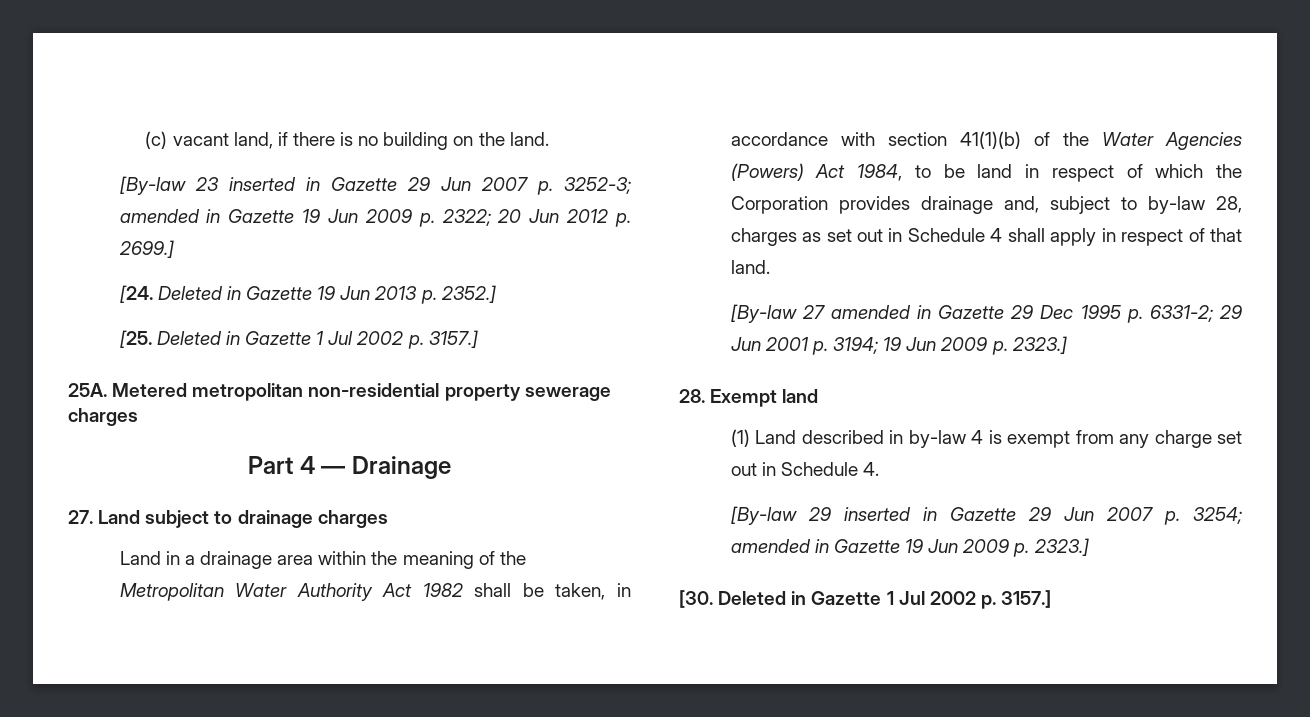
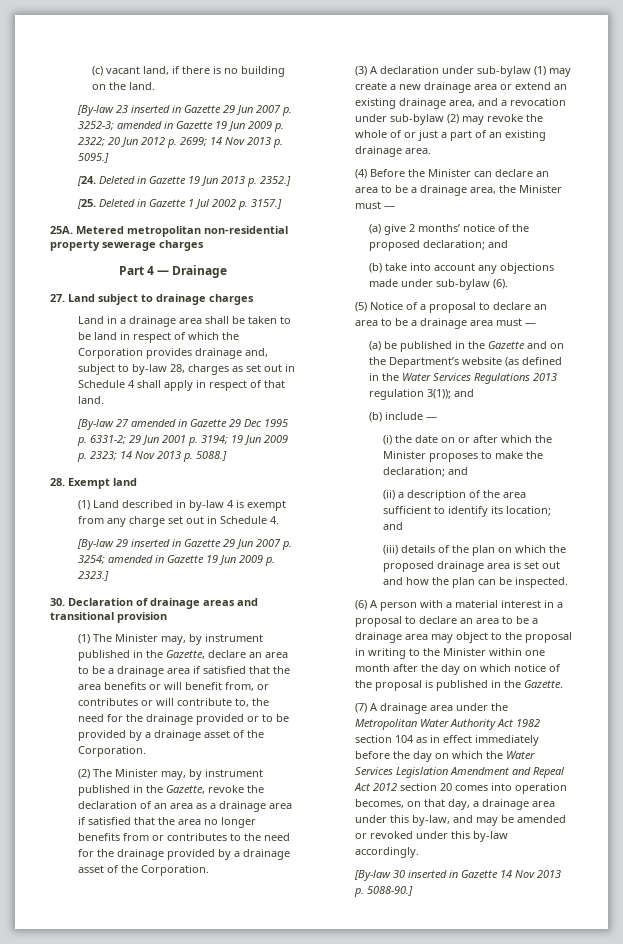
[118,240,174,258] 2699.] -> [180,137,284,148] [78,153,110,163] 2699; 14 Nov 2013 p. 5095.]
[318,551,526,569] [119,583,631,601] [730,131,1242,150] [730,163,903,181] within the meaning of the Metropolitan Water Authority Act 1982 shall be taken, in accordance with section 41(1)(b) of the Water Agencies (Powers) Act 1984, -> [205,316,278,324] shall be taken
[1011,336,1067,354] 2323.] -> [90,451,228,462] 2323; 14 Nov 2013 p. 5088.]
[679,590,1052,609] [30. Deleted in Gazette 1 Jul 2002 p. 3157.] -> [50,598,258,609] [50,612,167,623] [78,634,264,645] [78,650,289,661] [78,666,291,677] [78,682,270,691] [78,698,270,707] [78,714,290,725] [78,730,265,741] [78,746,147,757] [78,769,264,780] [78,785,265,796] [78,801,293,812] [78,817,257,828] [78,833,291,841] [78,849,291,860] [78,865,210,876] [355,66,572,77] [355,82,568,93] [355,98,567,109] [355,114,544,125] [355,130,547,141] [355,146,432,157] [355,169,550,179] [355,185,563,196] [355,201,396,209] [369,224,530,235] [369,240,509,251] [369,263,555,274] [369,279,509,290] [355,302,548,313] [355,318,537,329] [369,341,565,352] [369,357,563,368] [369,373,558,384] [369,389,475,400] [369,412,438,422] [383,435,553,445] [383,451,544,462] [383,467,469,477] [383,490,527,501] [383,506,552,517] [383,522,404,530] [383,545,567,556] [383,561,561,572] [383,577,569,588] [355,600,564,611] [355,616,539,627] [355,632,573,643] [355,648,546,659] [355,664,562,675] [355,680,564,691] [355,703,509,714] [355,719,541,730] [355,735,540,746] [355,751,536,762] [355,767,566,778] [354,783,568,794] [355,799,556,810] [355,815,567,826] [355,831,509,842] [355,847,420,858] [354,870,562,881] [354,886,414,897] 30. Declaration of drainage areas and transitional provision // (1) The Minister may, by instrument published in the Gazette, declare an area to be a drainage area if satisfied that the area benefits or will benefit from, or contributes or will contribute to, the need for the drainage provided or to be provided by a drainage asset of the Corporation. // (2) The Minister may, by instrument published in the Gazette, revoke the declaration of an area as a drainage area if satisfied that the area no longer benefits from or contributes to the need for the drainage provided by a drainage asset of the Corporation. // (3) A declaration under sub-bylaw (1) may create a new drainage area or extend an existing drainage area, and a revocation under sub-bylaw (2) may revoke the whole of or just a part of an existing drainage area. // (4) Before the Minister can declare an area to be a drainage area, the Minister must — // (a) give 2 months’ notice of the proposed declaration; and // (b) take into account any objections made under sub-bylaw (6). // (5) Notice of a proposal to declare an area to be a drainage area must — // (a) be published in the Gazette and on the Department’s website (as defined in the Water Services Regulations 2013 regulation 3(1)); and // (b) include — // (i) the date on or after which the Minister proposes to make the declaration; and // (ii) a description of the area sufficient to identify its location; and // (iii) details of the plan on which the proposed drainage area is set out and how the plan can be inspected. // (6) A person with a material interest in a proposal to declare an area to be a drainage area may object to the proposal in writing to the Minister within one month after the day on which notice of the proposal is published in the Gazette. // (7) A drainage area under the Metropolitan Water Authority Act 1982 section 104 as in effect immediately before the day on which the Water Services Legislation Amendment and Repeal Act 2012 section 20 comes into operation becomes, on that day, a drainage area under this by-law, and may be amended or revoked under this by-law accordingly. // [By-law 30 inserted in Gazette 14 Nov 2013 p. 5088-90.]

